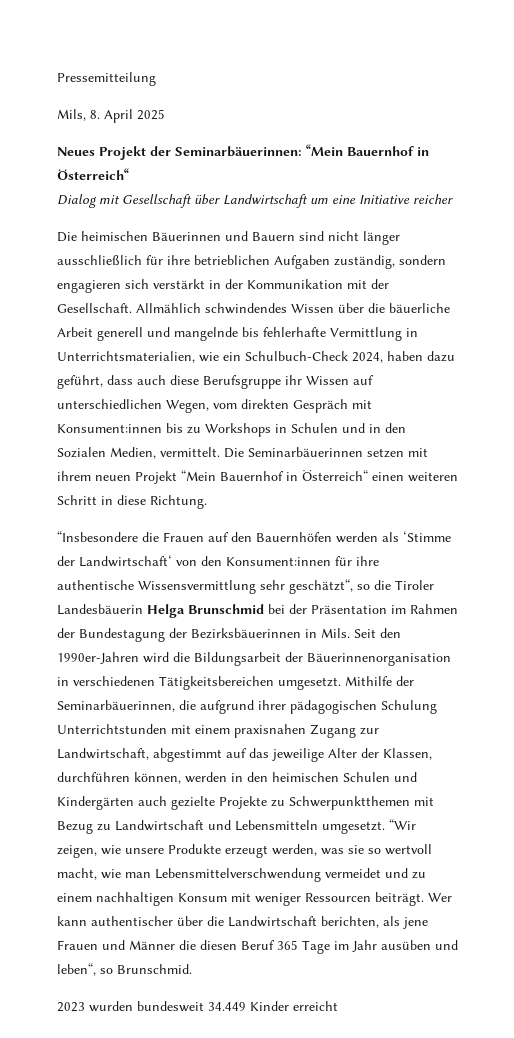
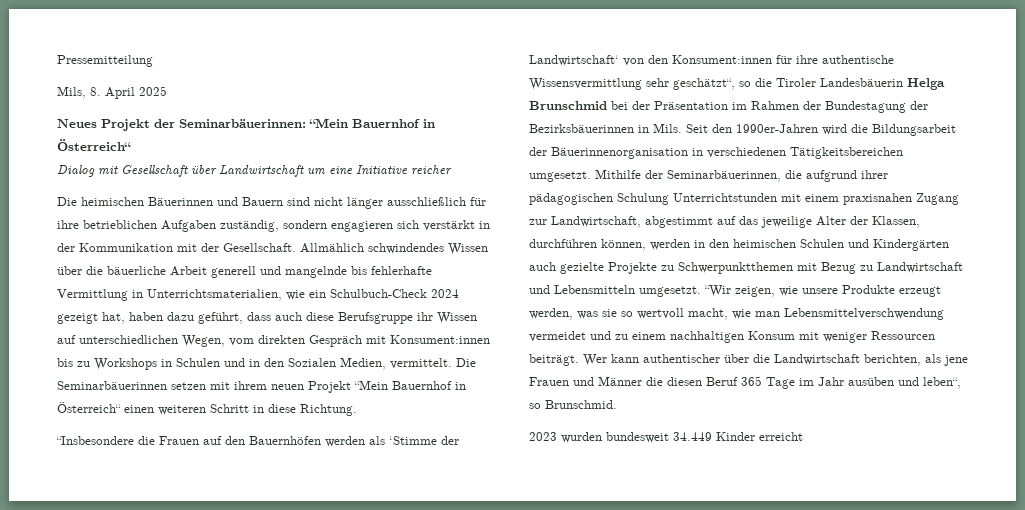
[352,352,383,363] 2024, -> [431,289,459,298] [57,312,125,324] 2024 gezeigt hat,

